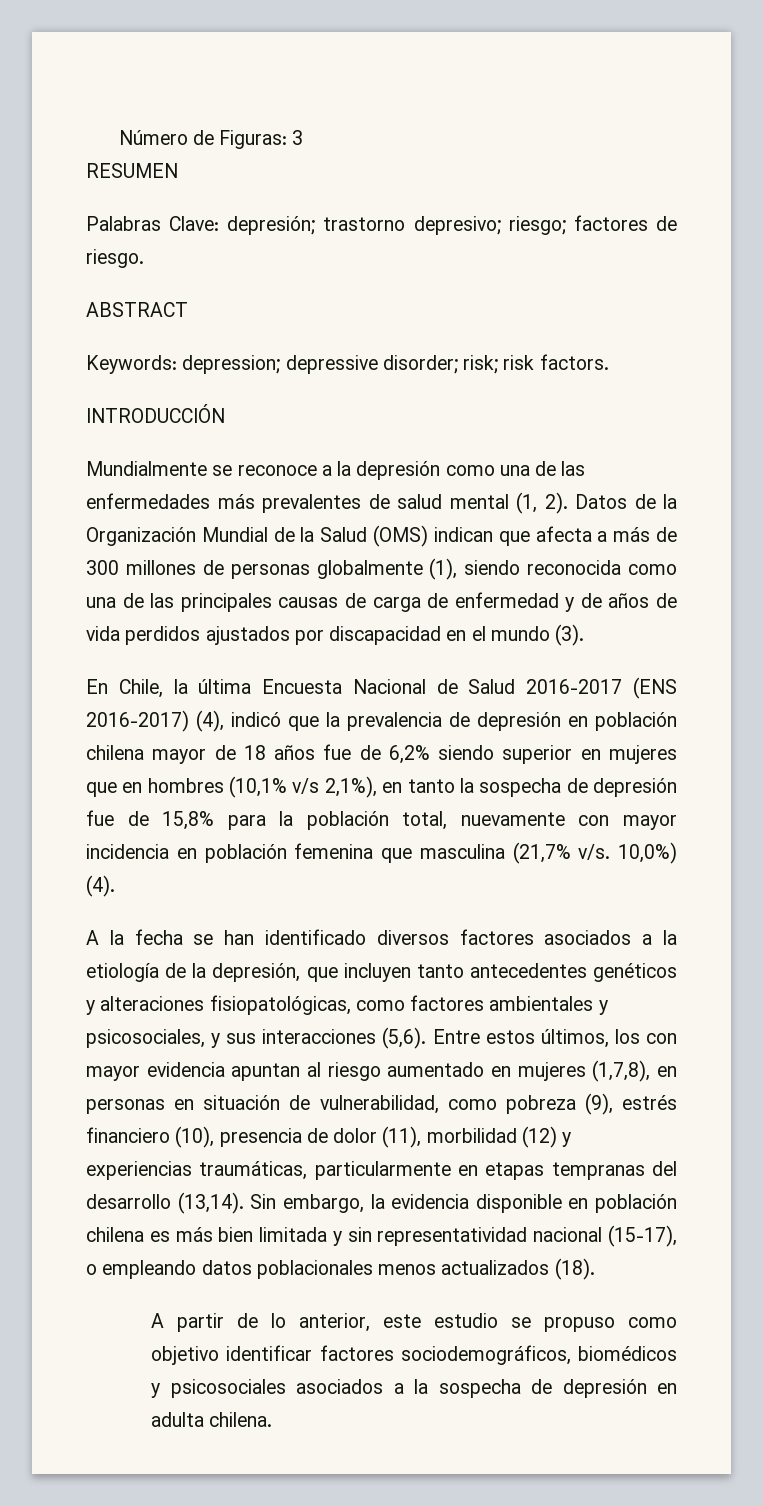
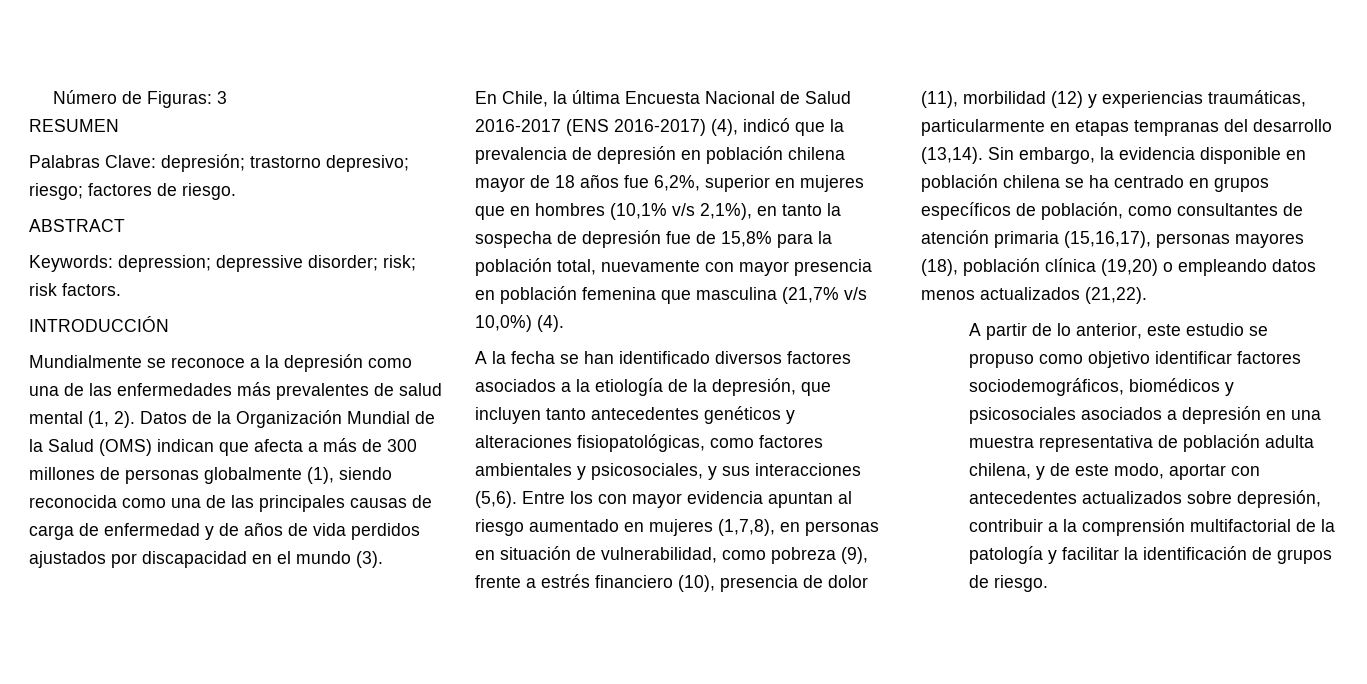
[359,745,495,764] de 6,2% siendo -> [654,175,700,191] 6,2%,
[86,844,169,859] incidencia -> [794,259,872,276] presencia
[578,844,611,860] v/s. -> [844,287,867,300] v/s
[485,1029,609,1048] estos últimos, -> (565, 497) none
(613, 1104) none -> [475,575,536,588] frente a
[149,1225,677,1247] es más bien limitada y sin representatividad nacional (15-17), -> [1065,175,1269,192] [921,202,1303,220] [921,230,1304,248] [921,258,1158,276] se ha centrado en grupos específicos de población, como consultantes de atención primaria (15,16,17), personas mayores (18), población clínica (19,20)
[256,1260,373,1279] poblacionales -> (1316, 265) none
[554,1258,595,1280] (18). -> [1085,287,1147,304] (21,22).
[414,1379,677,1398] [151,1412,273,1427] la sospecha de depresión en adulta chilena. -> [1182,406,1322,424] [969,434,1315,452] [969,463,1261,480] [969,490,1322,508] [969,518,1336,536] [969,546,1333,564] [969,575,1049,592] depresión en una muestra representativa de población adulta chilena, y de este modo, aportar con antecedentes actualizados sobre depresión, contribuir a la comprensión multifactorial de la patología y facilitar la identificación de grupos de riesgo.

